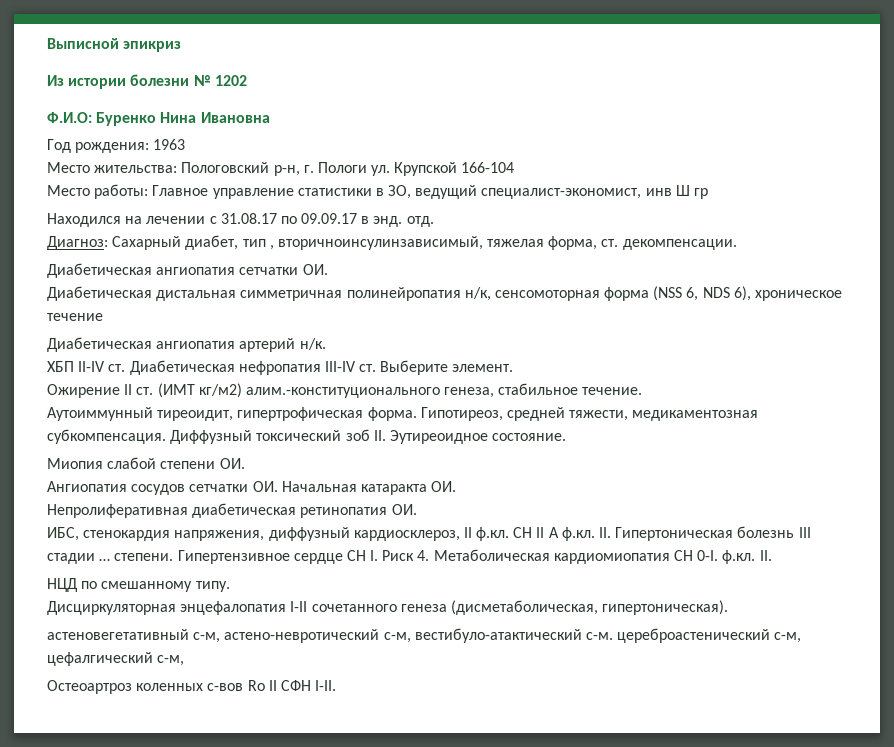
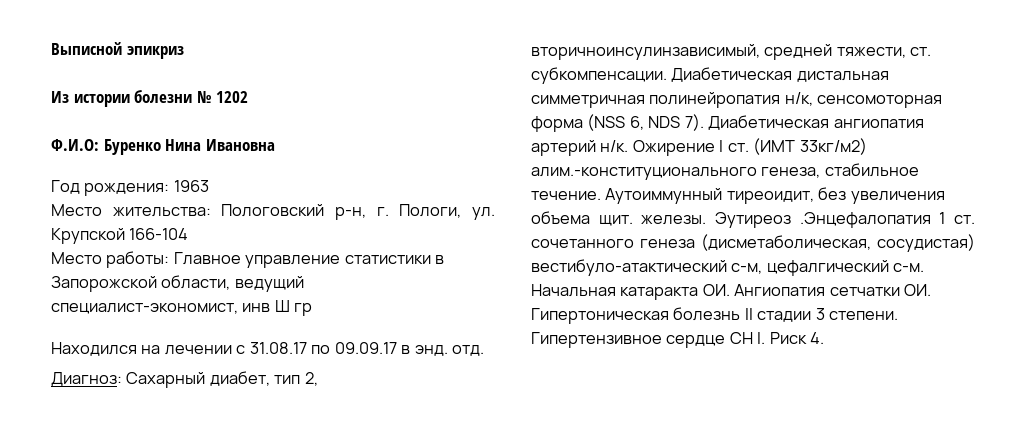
[317,162,367,173] Пологи -> [399,204,462,218] Пологи,
[388,185,412,199] ЗО, -> [51,275,231,292] Запорожской области,
[269,236,737,250] [47,263,328,278] , вторичноинсулинзависимый, тяжелая форма, ст. декомпенсации. // Диабетическая ангиопатия сетчатки ОИ. // -> [304,372,318,386] [531,44,932,60] [531,67,667,84] 2, вторичноинсулинзависимый, средней тяжести, ст. субкомпенсации.
[733,286,843,301] [47,313,103,321] 6), хроническое течение // -> [684,114,704,131] 7).
[47,360,514,375] [47,384,133,398] // ХБП II-IV ст. Диабетическая нефропатия III-IV ст. Выберите элемент. // Ожирение II -> [632,140,724,156] Ожирение I
[198,383,242,398] кг/м2) -> [799,138,867,155] 33кг/м2)
(643, 391) // -> (601, 195) none
[237,407,759,421] [47,429,567,444] [47,457,245,469] [47,481,457,495] [47,503,417,518] [47,526,811,541] [47,553,111,564] гипертрофическая форма. Гипотиреоз, средней тяжести, медикаментозная субкомпенсация. Диффузный токсический зоб II. Эутиреоидное состояние. // Миопия слабой степени ОИ. // Ангиопатия сосудов сетчатки ОИ. Начальная катаракта ОИ. // Непролиферативная диабетическая ретинопатия ОИ. // ИБС, стенокардия напряжения, диффузный кардиосклероз, II ф.кл. СН II А ф.кл. II. Гипертоническая болезнь III стадии … -> [818,187,945,204] [531,211,975,228] [531,234,975,252] [531,259,925,276] [531,284,932,300] [531,307,825,324] без увеличения объема щит. железы. Эутиреоз .Энцефалопатия 1 ст. сочетанного генеза (дисметаболическая, сосудистая) вестибуло-атактический с-м, цефалгический с-м. Начальная катаракта ОИ. Ангиопатия сетчатки ОИ. Гипертоническая болезнь II стадии 3
[433,549,772,564] [47,578,230,592] [47,600,729,615] [47,628,802,643] [47,652,185,666] [47,680,337,694] Метаболическая кардиомиопатия СН 0-I. ф.кл. II. // НЦД по смешанному типу. // Дисциркуляторная энцефалопатия I-II сочетанного генеза (дисметаболическая, гипертоническая). // астеновегетативный с-м, астено-невротический с-м, вестибуло-атактический с-м. цереброастенический с-м, цефалгический с-м, // Остеоартроз коленных с-вов Rо II СФН I-II. -> (825, 338) none

